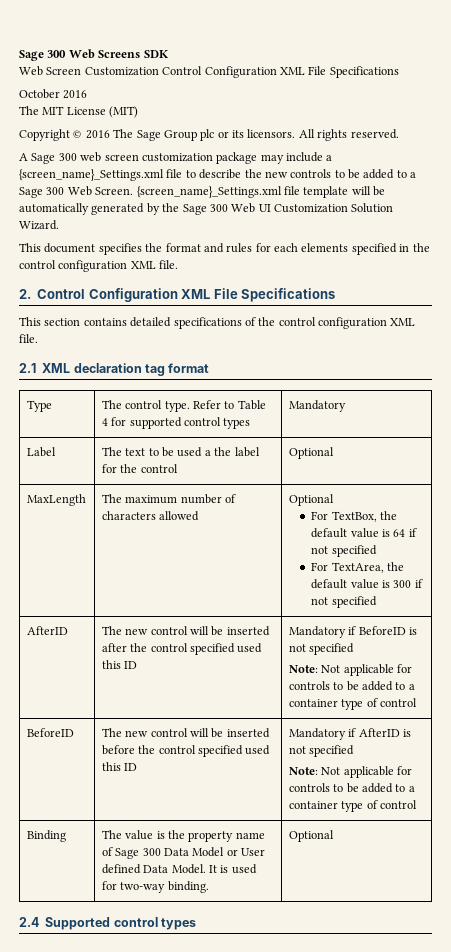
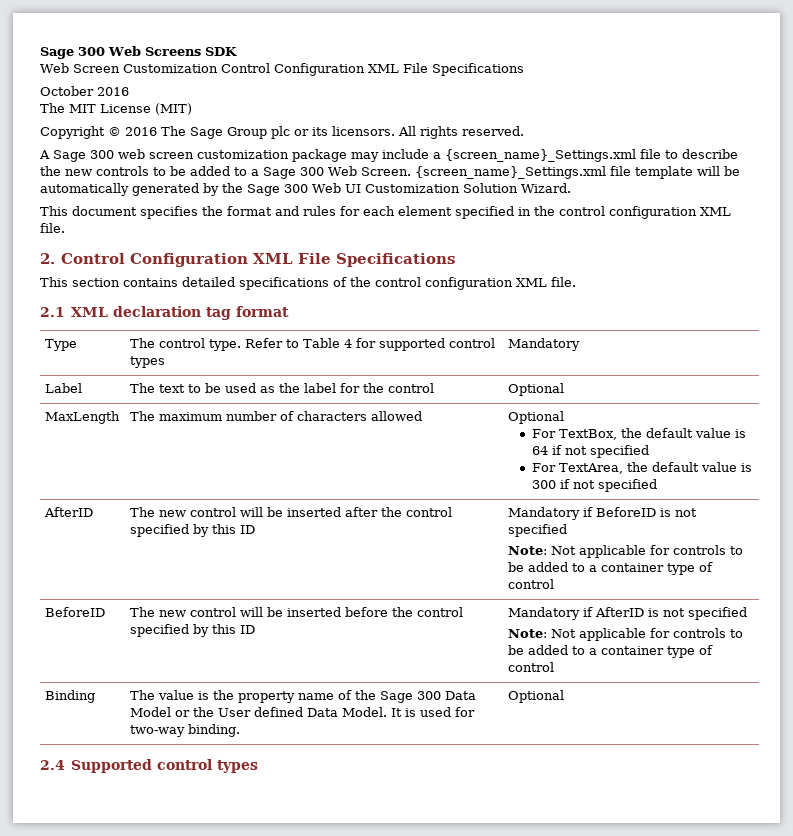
[301,243,349,252] elements -> [398,206,452,216] element
[204,450,211,456] a -> [260,386,276,393] as
[237,643,263,653] used -> [193,524,210,537] by
[245,745,271,755] used -> [193,624,210,637] by
(113, 851) none -> [355,690,377,700] the
(238, 852) none -> [193,707,215,717] the

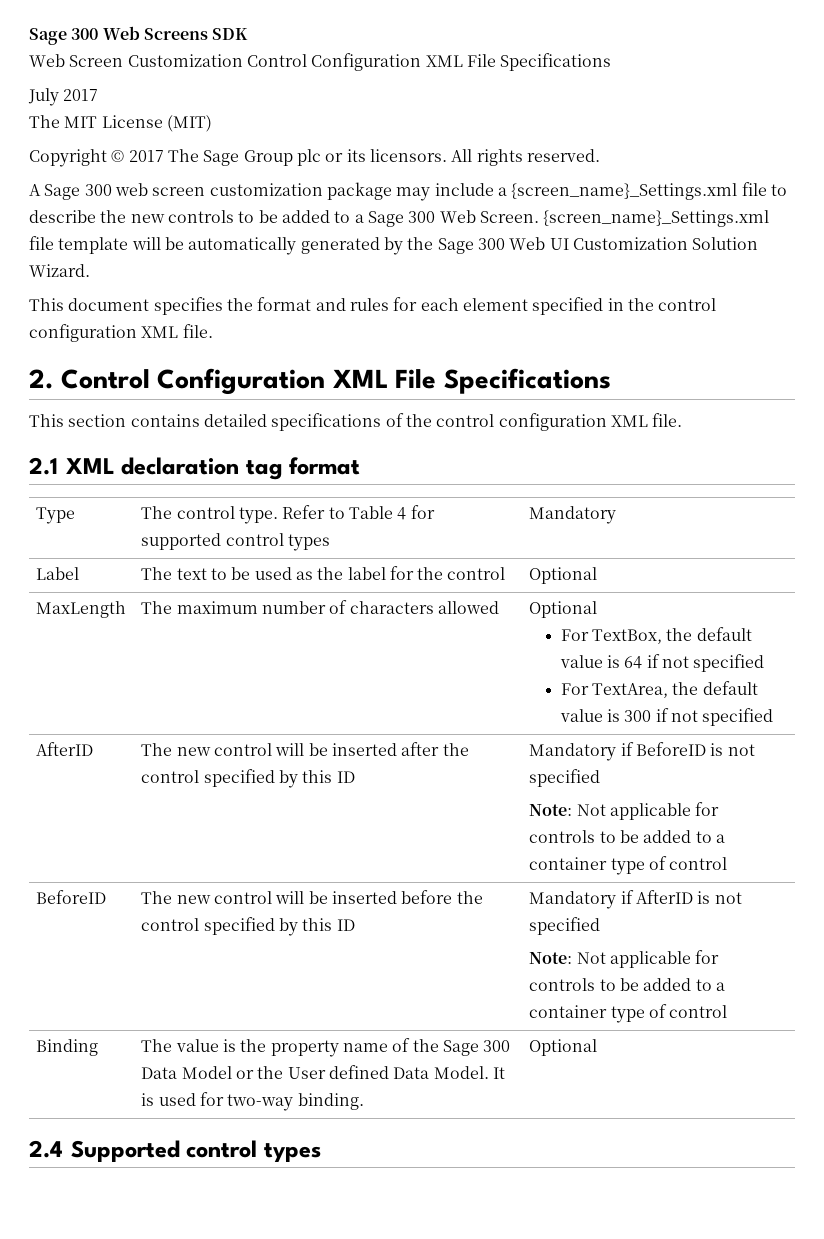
[40,86,129,96] October 2016 -> [28,88,99,106] July 2017
[125,127,157,136] 2016 -> [128,150,164,162] 2017

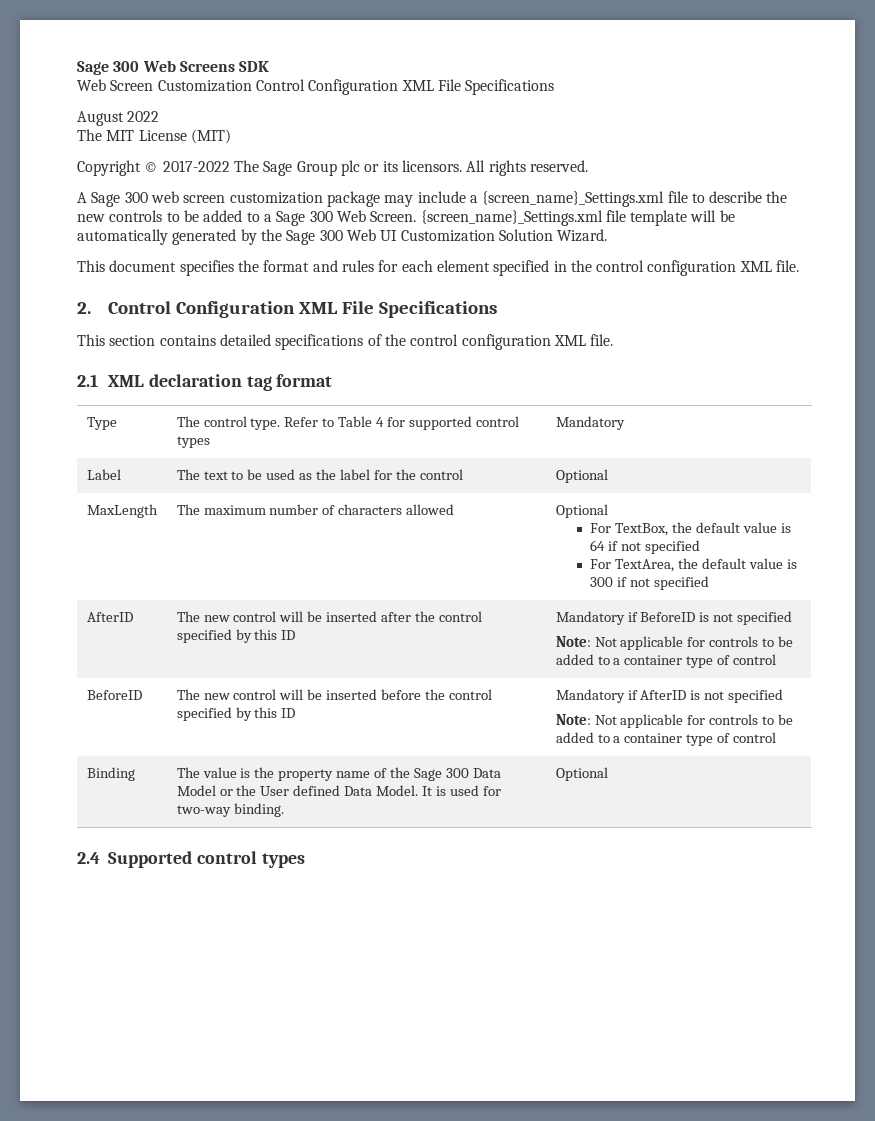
[28,88,99,106] July 2017 -> [77,111,160,126] August 2022
[128,150,164,162] 2017 -> [162,160,230,172] 2017-2022

